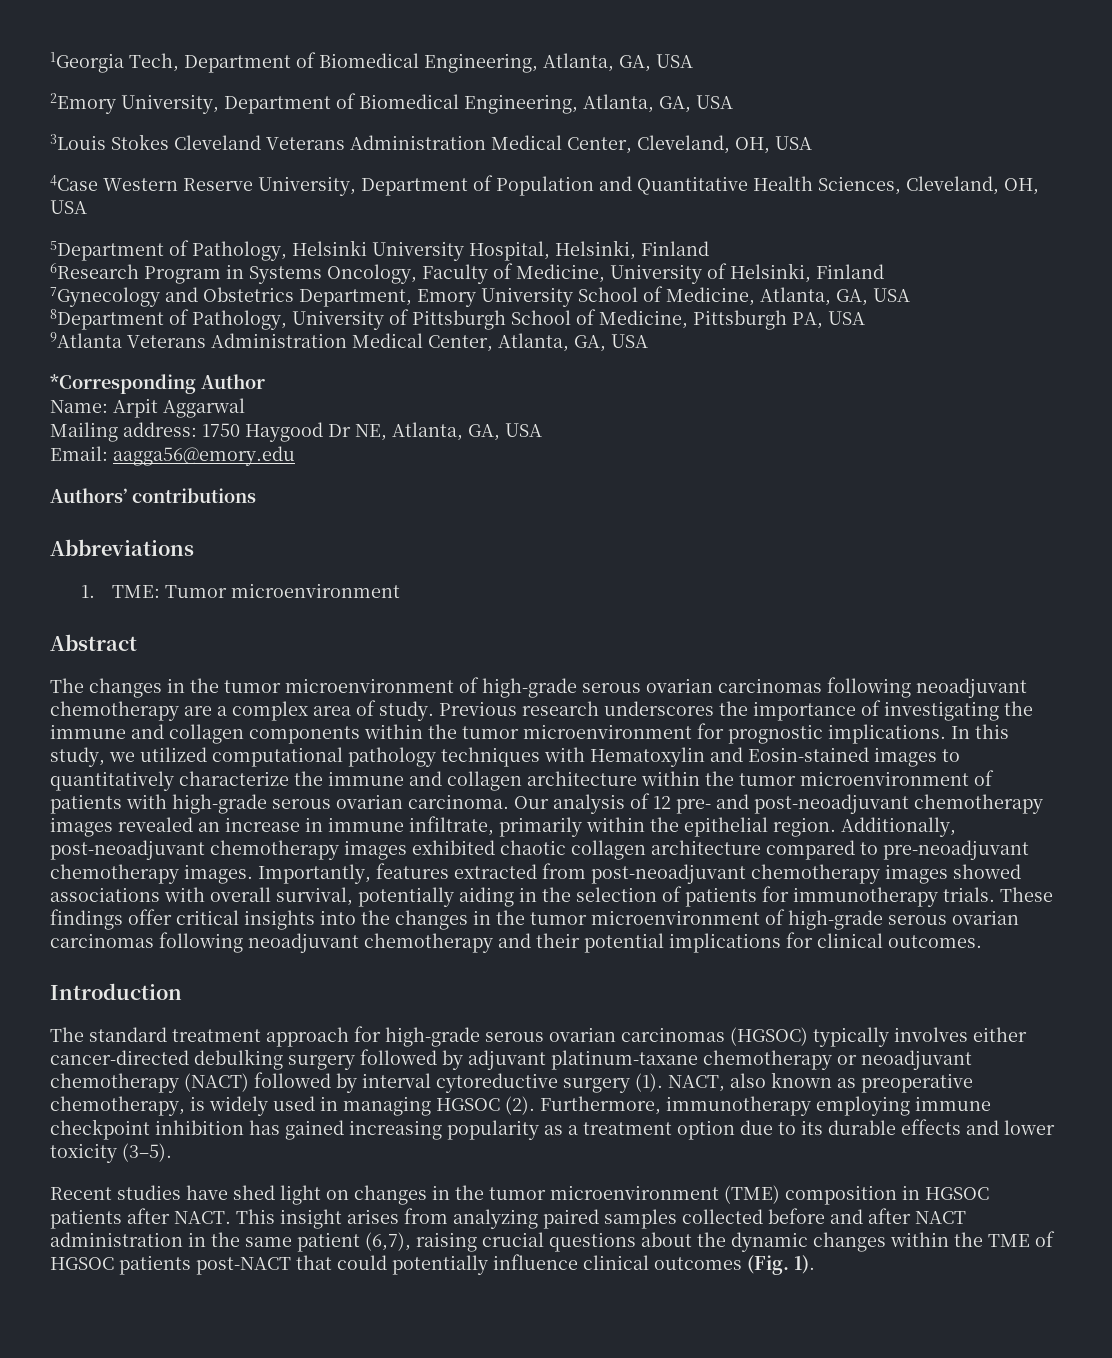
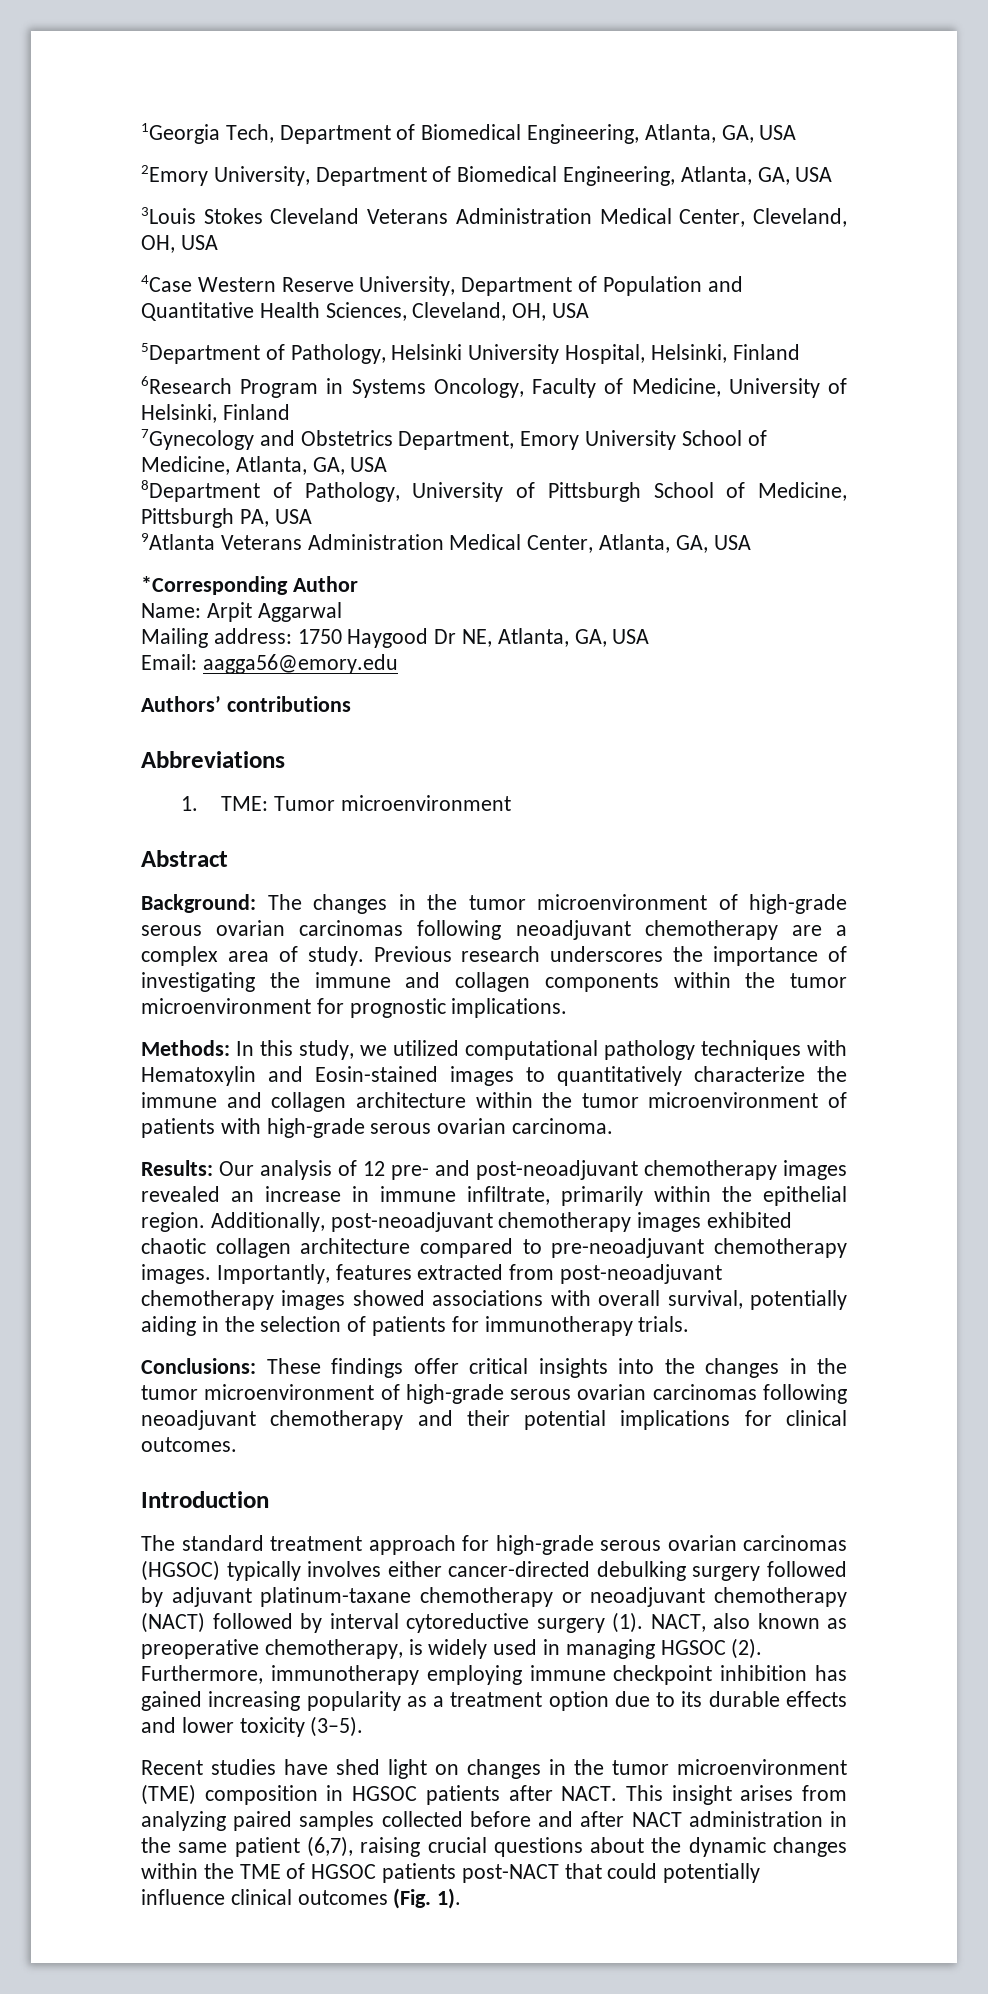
(137, 642) none -> [141,894,256,913] Background:
(946, 734) none -> [141,1040,230,1056] // Methods:
(509, 801) none -> [141,1160,213,1176] // Results:
(995, 894) none -> [141,1358,256,1374] // Conclusions:

